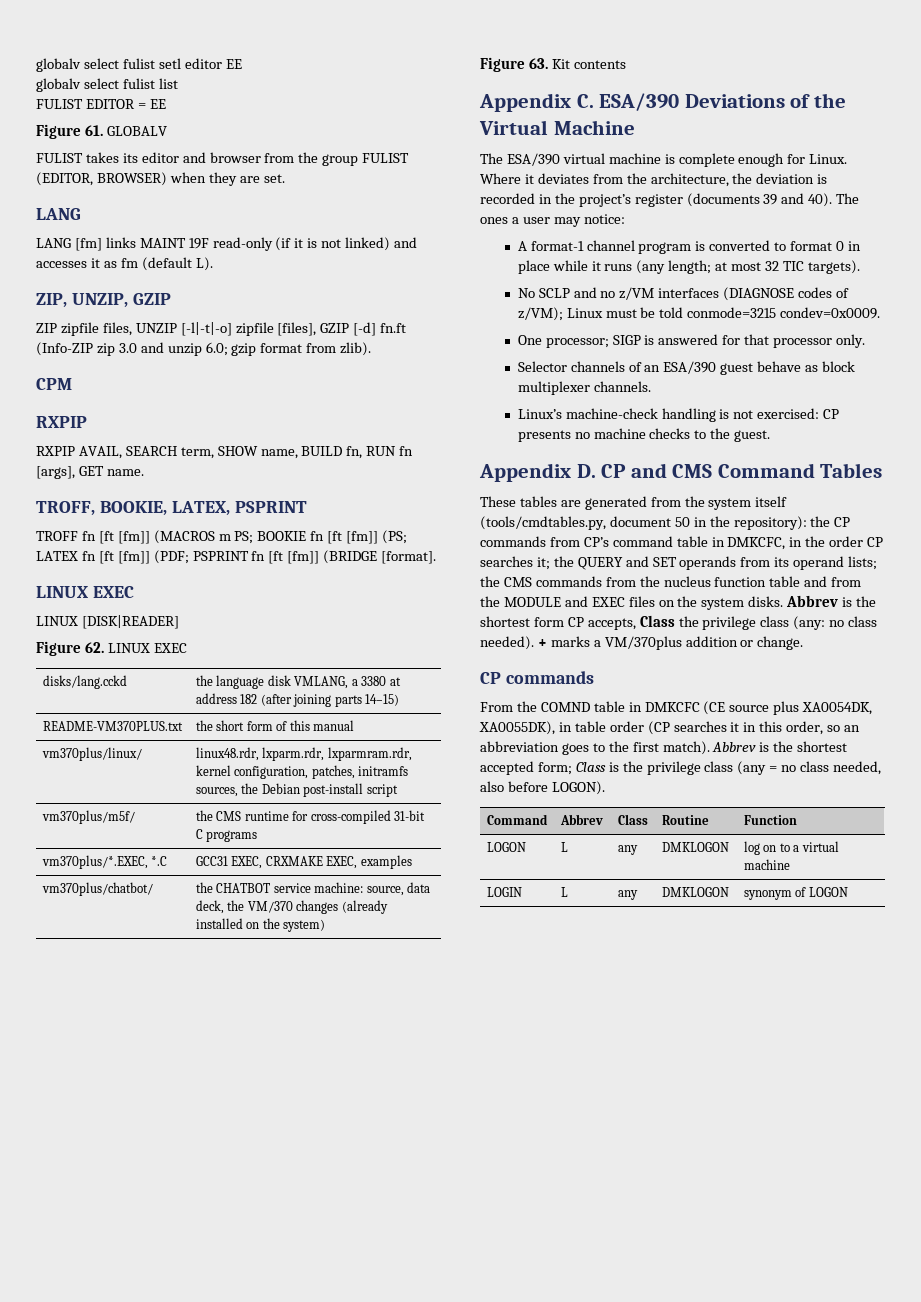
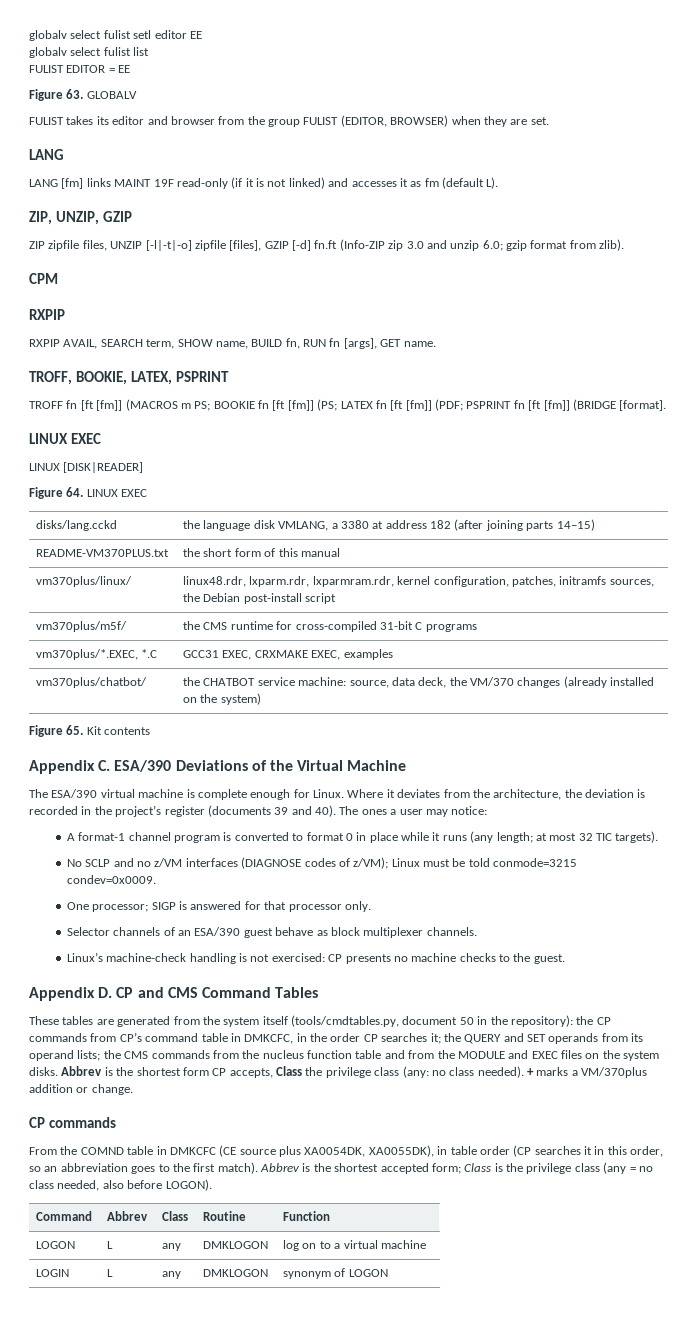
[84,125,103,136] 61. -> [66,89,84,99] 63.
[84,642,104,653] 62. -> [66,487,84,497] 64.
[528,58,548,69] 63. -> [66,725,84,735] 65.

